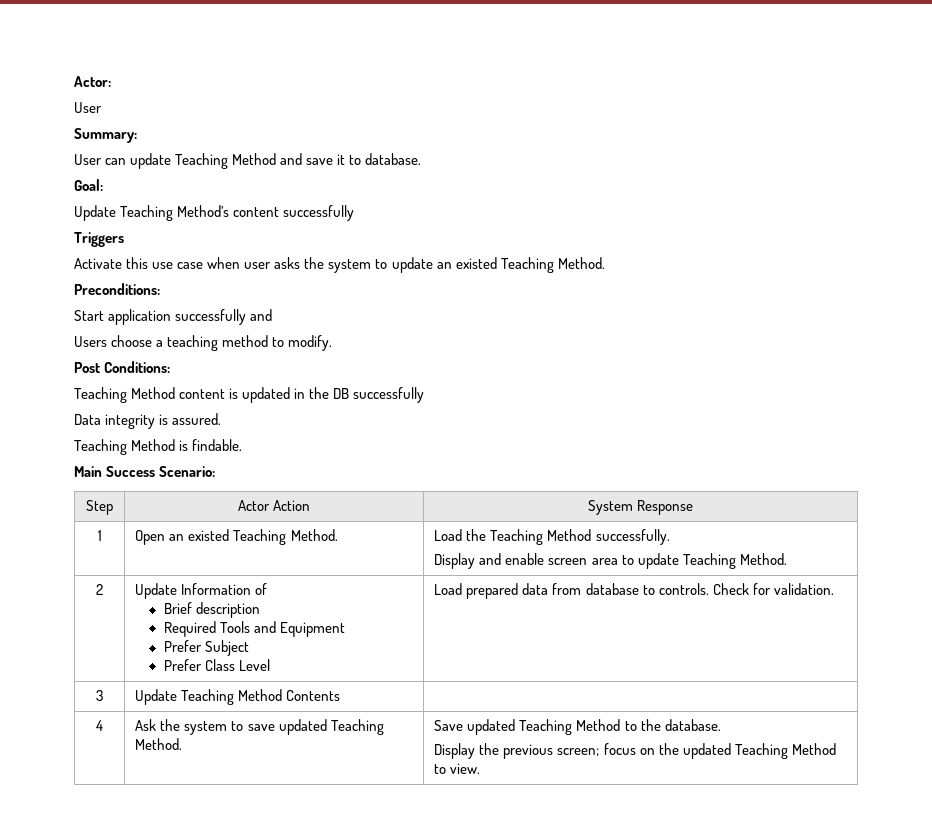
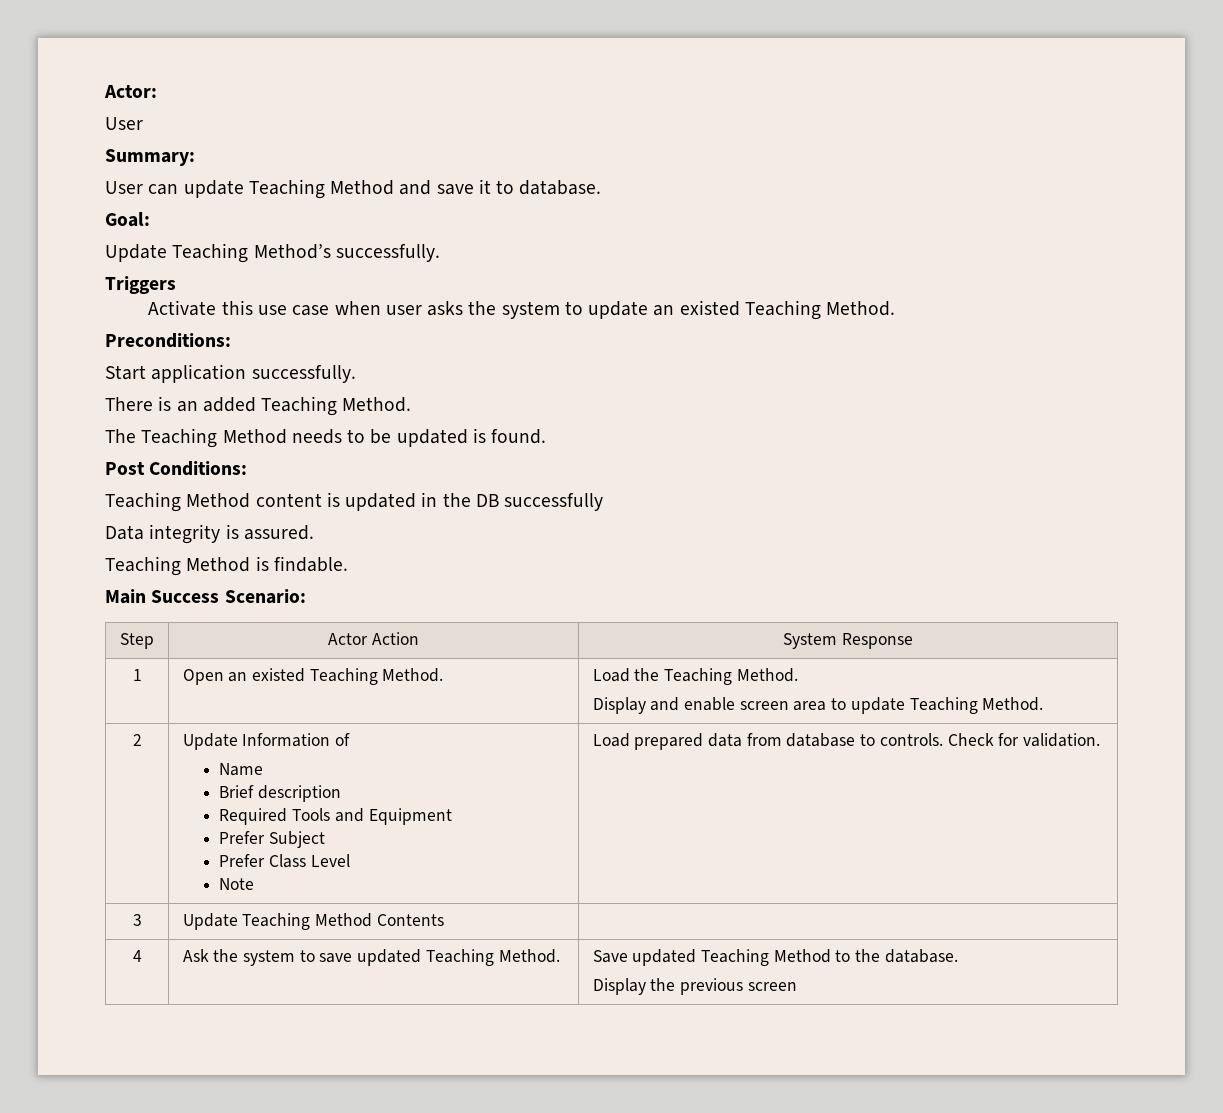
[233,205,355,221] content successfully -> [335,244,440,262] successfully.
[175,309,273,325] [74,335,333,351] successfully and // Users choose a teaching method to modify. -> [251,365,356,383] [105,396,412,416] [105,428,547,448] successfully. // There is an added Teaching Method. // The Teaching Method needs to be updated is found.
[547,529,670,545] Method successfully. -> [736,668,798,682] Method.
(268, 589) none -> [219,763,264,776] // Name
(270, 665) none -> [219,878,255,890] // Note
[557,743,836,759] [434,763,481,774] screen; focus on the updated Teaching Method to view. -> [747,982,797,991] screen

